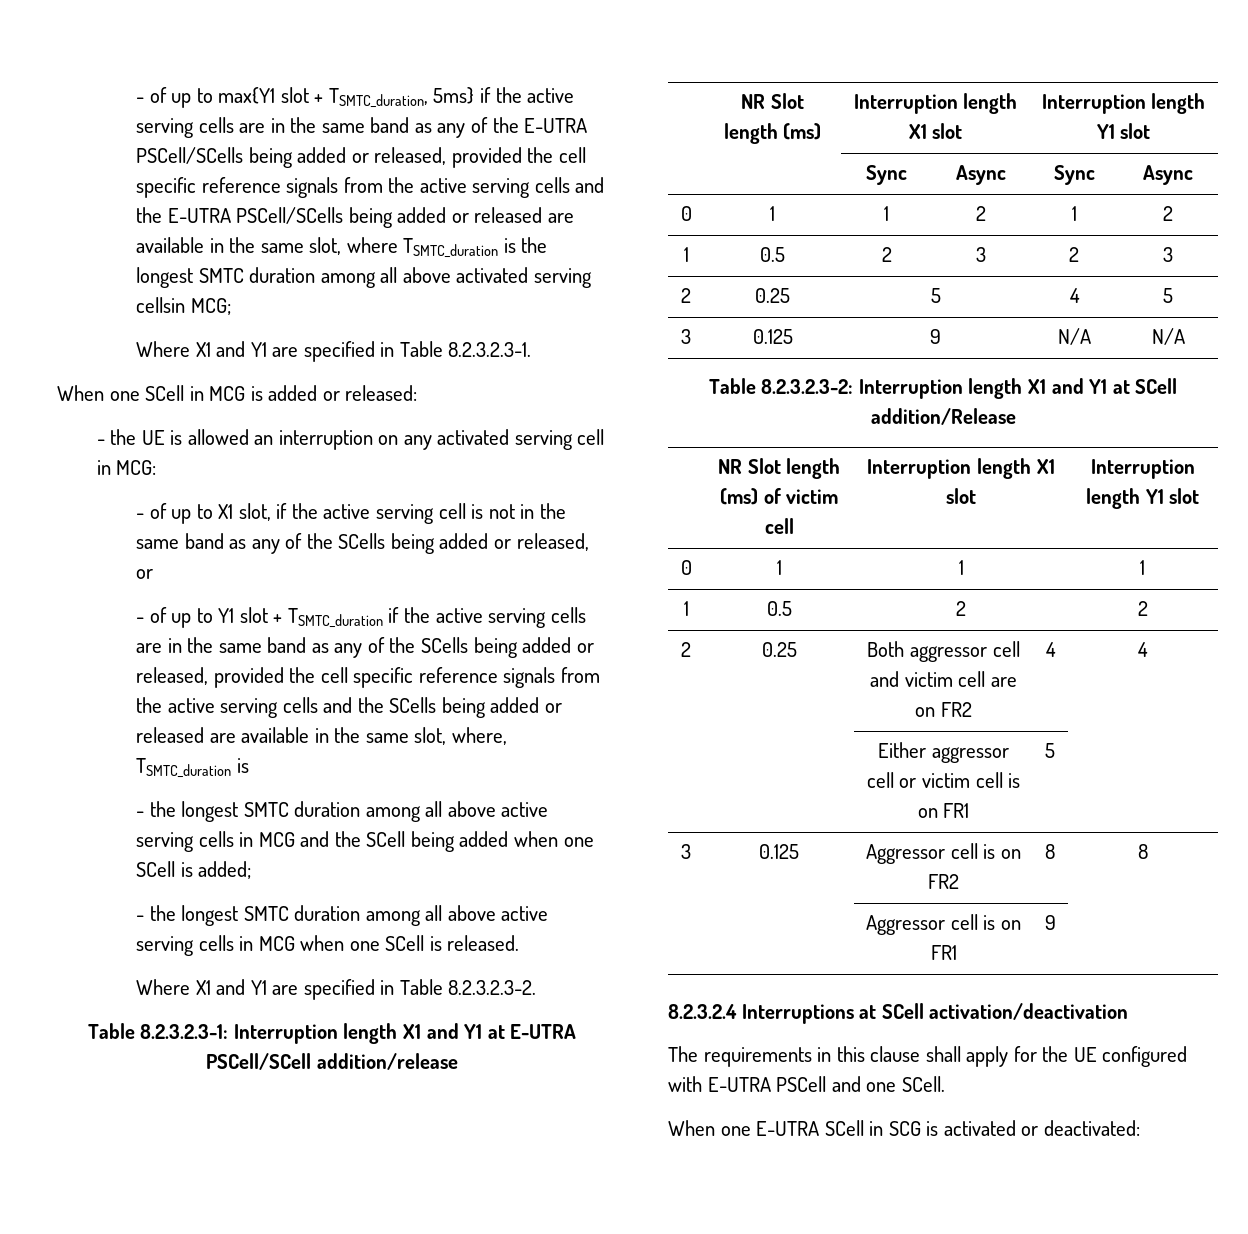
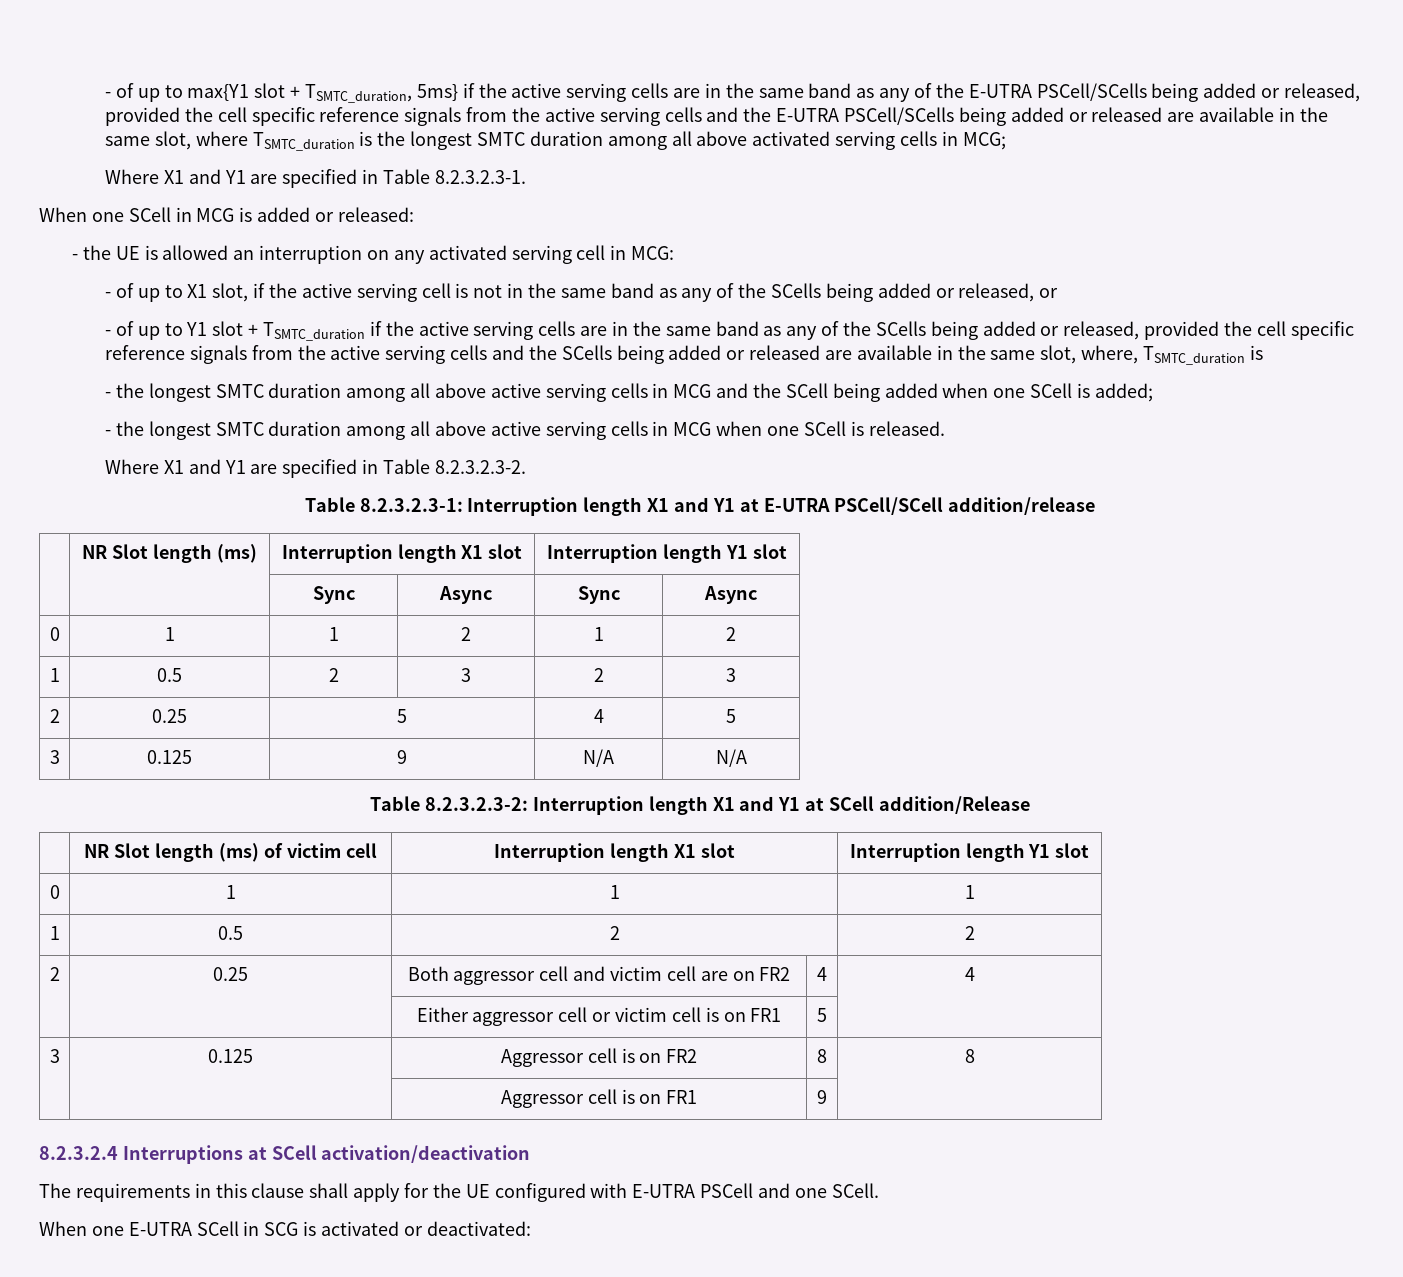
[136,297,186,313] cellsin -> [899,131,958,146] cells in

